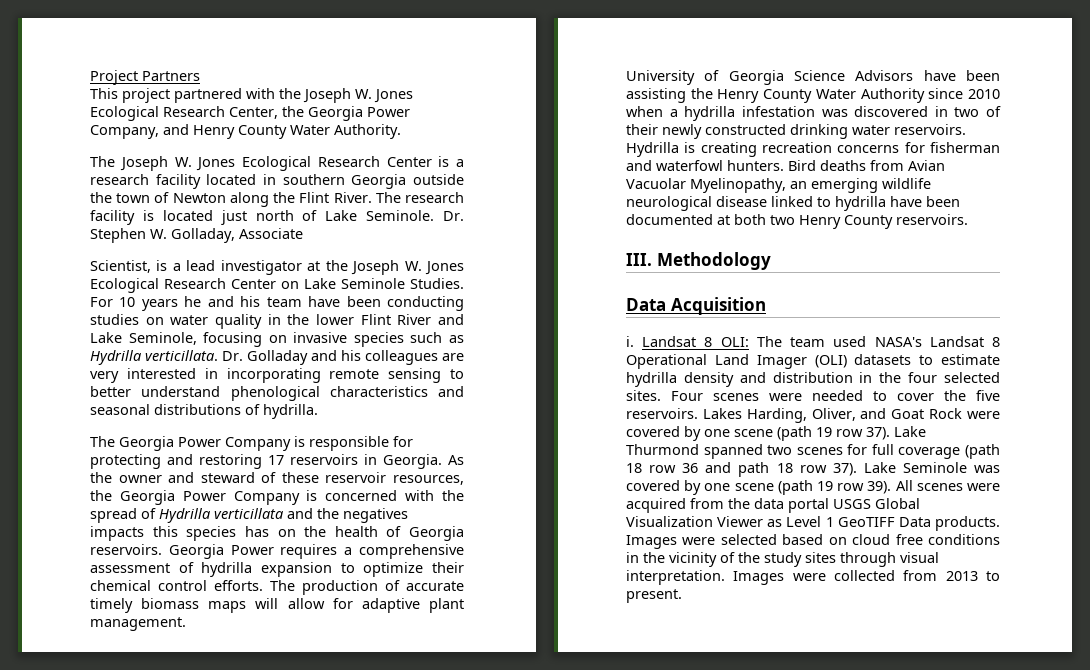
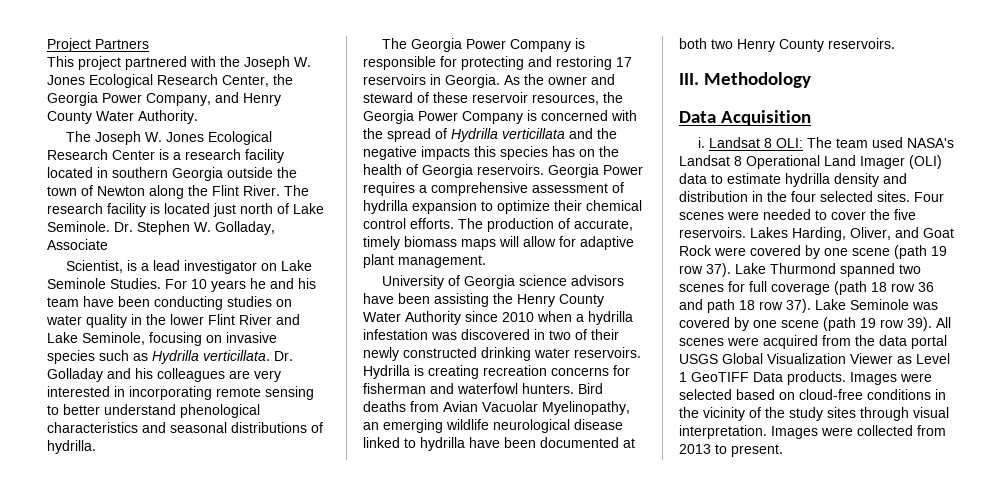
[307,260,465,275] [90,278,276,293] at the Joseph W. Jones Ecological Research Center -> (257, 267) none
[343,508,408,523] negatives -> [363,146,417,160] negative
[406,581,464,591] accurate -> [574,219,633,231] accurate,
[794,70,914,81] Science Advisors -> [518,275,624,286] science advisors
[854,354,912,365] datasets -> [679,173,707,184] data
[852,534,923,545] cloud free -> [799,389,863,400] cloud-free

